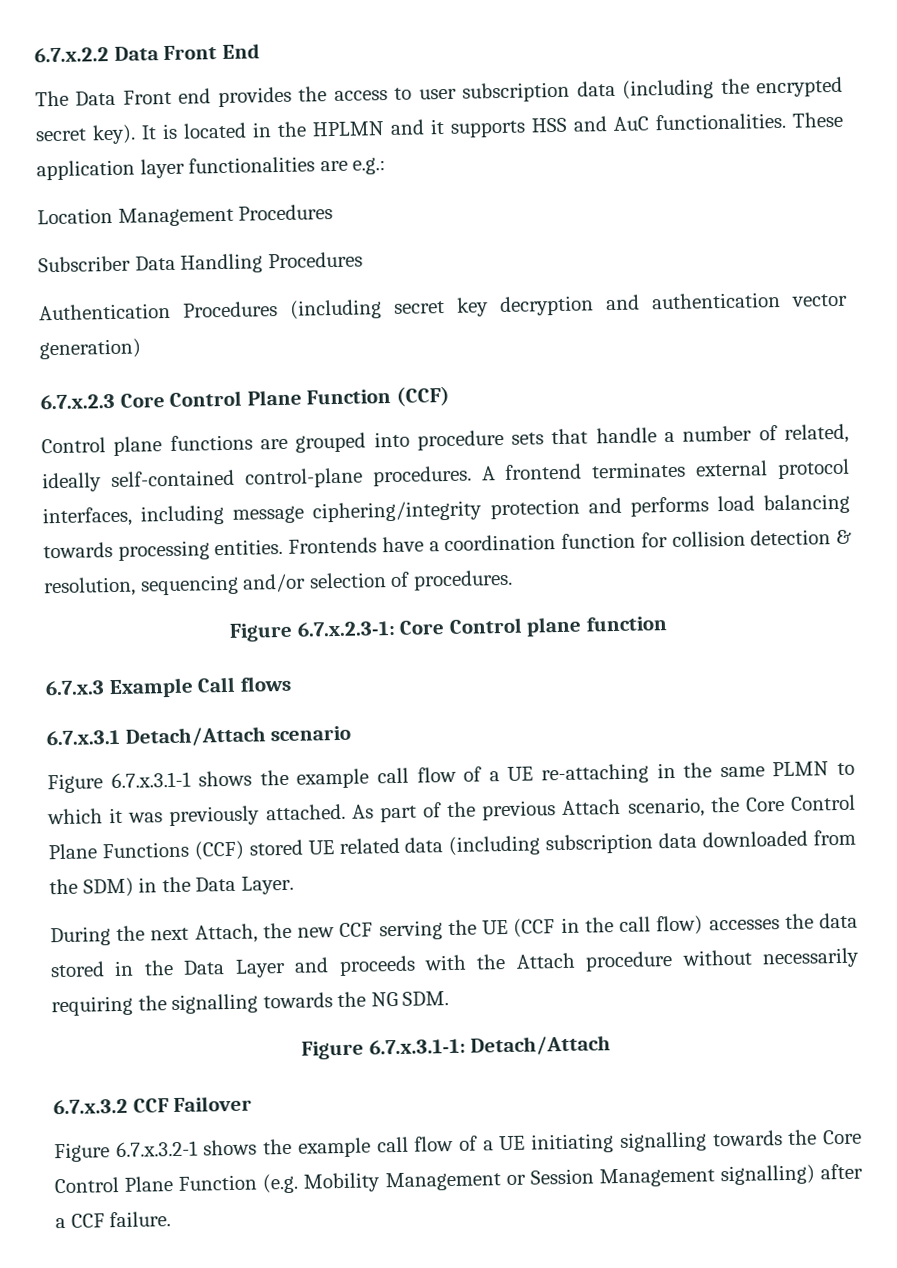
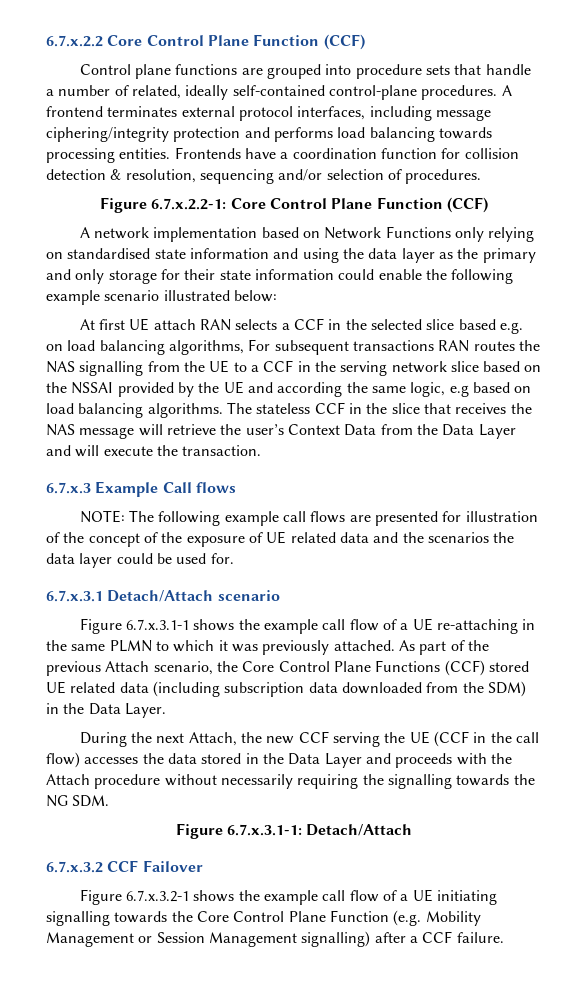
[113,43,260,61] [35,76,843,108] [35,111,843,145] [36,156,387,181] [37,204,334,227] [38,251,363,274] [39,291,848,321] [39,338,141,360] [40,393,115,410] Data Front End // The Data Front end provides the access to user subscription data (including the encrypted secret key). It is located in the HPLMN and it supports HSS and AuC functionalities. These application layer functionalities are e.g.: // Location Management Procedures // Subscriber Data Handling Procedures // Authentication Procedures (including secret key decryption and authentication vector generation) // 6.7.x.2.3 -> (103, 41) none
[296,616,667,637] [45,675,291,699] 6.7.x.2.3-1: Core Control plane function // 6.7.x.3 Example Call flows -> [151,197,488,213] [79,226,535,242] [46,248,536,263] [46,269,514,284] [46,290,277,305] [79,318,523,334] [46,339,540,355] [46,360,542,376] [46,381,532,397] [46,402,532,418] [46,424,516,439] [46,445,262,457] [46,481,236,497] [79,510,538,526] [46,531,515,547] [46,553,234,568] 6.7.x.2.2-1: Core Control Plane Function (CCF) // A network implementation based on Network Functions only relying on standardised state information and using the data layer as the primary and only storage for their state information could enable the following example scenario illustrated below: // At first UE attach RAN selects a CCF in the selected slice based e.g. on load balancing algorithms, For subsequent transactions RAN routes the NAS signalling from the UE to a CCF in the serving network slice based on the NSSAI provided by the UE and according the same logic, e.g based on load balancing algorithms. The stateless CCF in the slice that receives the NAS message will retrieve the user’s Context Data from the Data Layer and will execute the transaction. // 6.7.x.3 Example Call flows // NOTE: The following example call flows are presented for illustration of the concept of the exposure of UE related data and the scenarios the data layer could be used for.

